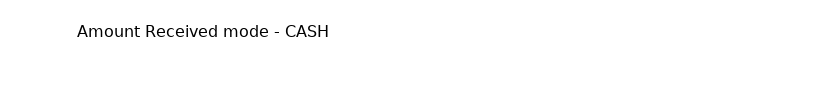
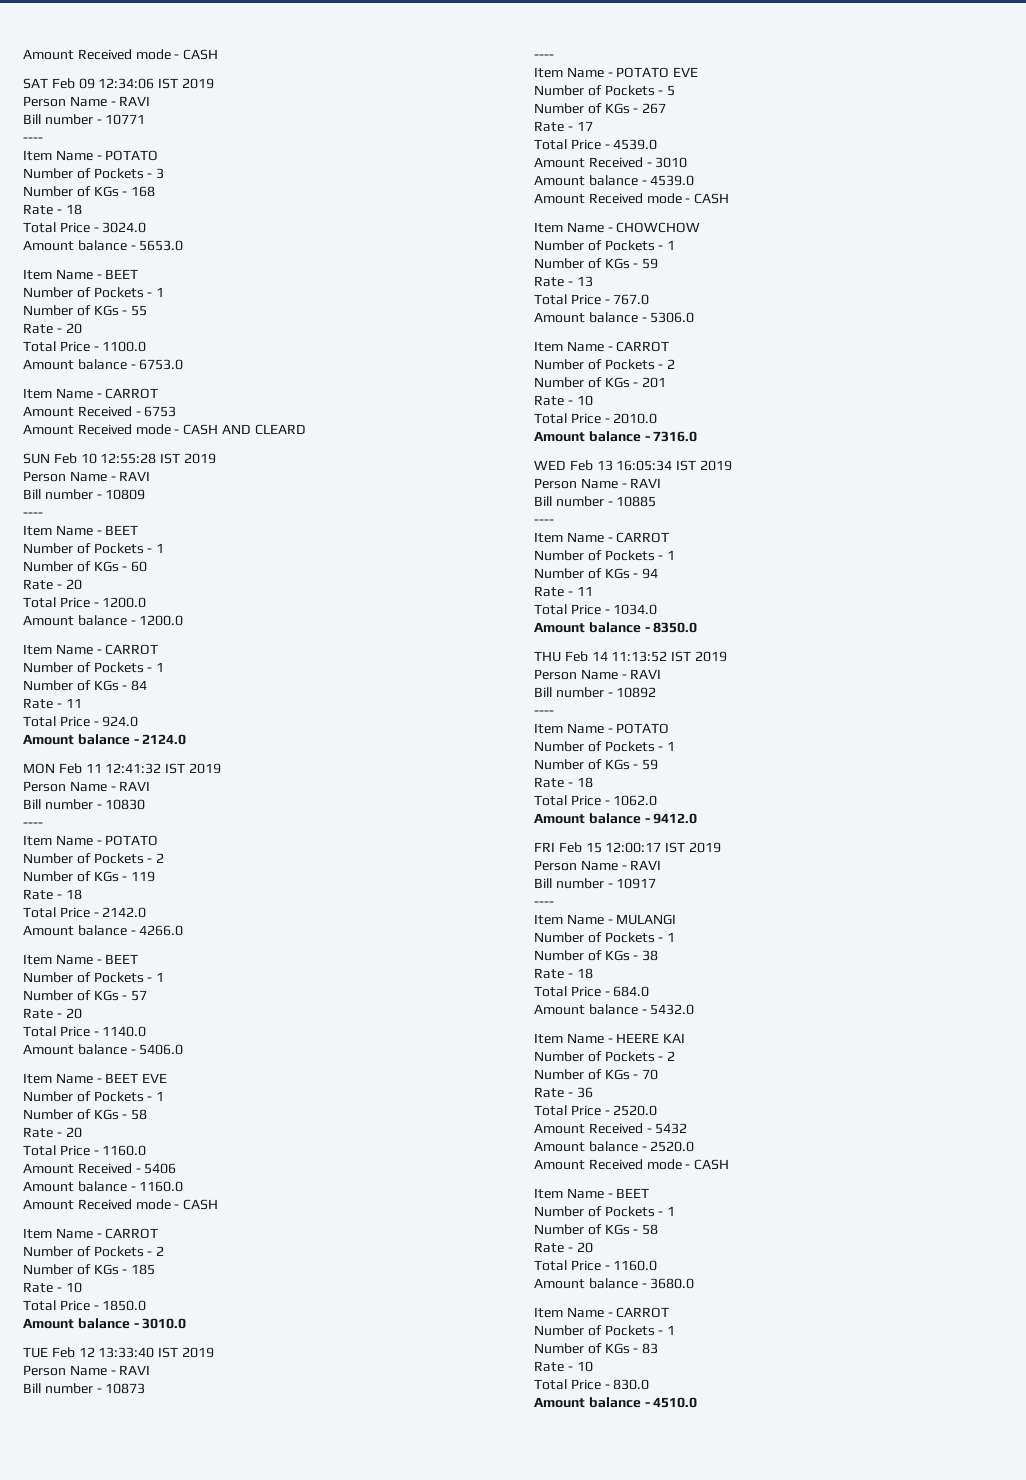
[77,25,329,37] Amount Received mode - CASH -> [23,49,219,60] [23,78,214,89] [23,96,151,107] [23,114,146,125] [23,137,43,142] [23,150,159,161] [23,168,165,179] [23,186,156,197] [23,204,82,215] [23,222,147,233] [23,240,184,251] [23,269,139,280] [23,287,165,298] [23,305,148,316] [23,323,82,334] [23,341,147,352] [23,359,184,370] [23,388,159,399] [23,406,177,417] [23,424,306,435] [23,453,216,464] [23,471,151,482] [23,489,146,500] [23,512,43,517] [23,525,139,536] [23,543,165,554] [23,561,148,572] [23,579,82,590] [23,597,147,608] [23,615,184,626] [23,644,159,655] [23,662,165,673] [23,680,148,691] [23,698,82,709] [23,716,139,727] [23,734,187,745] [23,763,221,774] [23,781,151,792] [23,799,146,810] [23,822,43,827] [23,835,159,846] [23,853,165,864] [23,871,156,882] [23,889,82,900] [23,907,147,918] [23,925,184,936] [23,954,139,965] [23,972,165,983] [23,990,148,1001] [23,1008,82,1019] [23,1026,147,1037] [23,1044,184,1055] [23,1073,168,1084] [23,1091,165,1102] [23,1109,148,1120] [23,1127,82,1138] [23,1145,147,1156] [23,1163,177,1174] [23,1181,184,1192] [23,1199,219,1210] [23,1228,159,1239] [23,1246,165,1257] [23,1264,156,1275] [23,1282,82,1293] [23,1300,147,1311] [23,1318,187,1329] [23,1347,214,1358] [23,1365,151,1376] [23,1383,146,1394] [534,54,554,59] [534,67,699,78] [534,85,676,96] [534,103,667,114] [534,121,593,132] [534,139,658,150] [534,157,688,168] [534,175,695,186] [534,193,730,204] [534,222,701,233] [534,240,676,251] [534,258,659,269] [534,276,593,287] [534,294,650,305] [534,312,695,323] [534,341,670,352] [534,359,676,370] [534,377,667,388] [534,395,593,406] [534,413,658,424] [534,431,698,442] [534,460,732,471] [534,478,662,489] [534,496,657,507] [534,519,554,524] [534,532,670,543] [534,550,676,561] [534,568,659,579] [534,586,593,597] [534,604,658,615] [534,622,698,633] [534,651,727,662] [534,669,662,680] [534,687,657,698] [534,710,554,715] [534,723,670,734] [534,741,676,752] [534,759,659,770] [534,777,593,788] [534,795,658,806] [534,813,698,824] [534,842,721,853] [534,860,662,871] [534,878,657,889] [534,901,554,906] [534,914,677,925] [534,932,676,943] [534,950,659,961] [534,968,593,979] [534,986,650,997] [534,1004,695,1015] [534,1033,686,1044] [534,1051,676,1062] [534,1069,659,1080] [534,1087,593,1098] [534,1105,658,1116] [534,1123,688,1134] [534,1141,695,1152] [534,1159,730,1170] [534,1188,650,1199] [534,1206,676,1217] [534,1224,659,1235] [534,1242,593,1253] [534,1260,658,1271] [534,1278,695,1289] [534,1307,670,1318] [534,1325,676,1336] [534,1343,659,1354] [534,1361,593,1372] [534,1379,650,1390] [534,1397,698,1408] Amount Received mode - CASH // SAT Feb 09 12:34:06 IST 2019 // Person Name - RAVI // Bill number - 10771 // ---- // Item Name - POTATO // Number of Pockets - 3 // Number of KGs - 168 // Rate - 18 // Total Price - 3024.0 // Amount balance - 5653.0 // Item Name - BEET // Number of Pockets - 1 // Number of KGs - 55 // Rate - 20 // Total Price - 1100.0 // Amount balance - 6753.0 // Item Name - CARROT // Amount Received - 6753 // Amount Received mode - CASH AND CLEARD // SUN Feb 10 12:55:28 IST 2019 // Person Name - RAVI // Bill number - 10809 // ---- // Item Name - BEET // Number of Pockets - 1 // Number of KGs - 60 // Rate - 20 // Total Price - 1200.0 // Amount balance - 1200.0 // Item Name - CARROT // Number of Pockets - 1 // Number of KGs - 84 // Rate - 11 // Total Price - 924.0 // Amount balance - 2124.0 // MON Feb 11 12:41:32 IST 2019 // Person Name - RAVI // Bill number - 10830 // ---- // Item Name - POTATO // Number of Pockets - 2 // Number of KGs - 119 // Rate - 18 // Total Price - 2142.0 // Amount balance - 4266.0 // Item Name - BEET // Number of Pockets - 1 // Number of KGs - 57 // Rate - 20 // Total Price - 1140.0 // Amount balance - 5406.0 // Item Name - BEET EVE // Number of Pockets - 1 // Number of KGs - 58 // Rate - 20 // Total Price - 1160.0 // Amount Received - 5406 // Amount balance - 1160.0 // Amount Received mode - CASH // Item Name - CARROT // Number of Pockets - 2 // Number of KGs - 185 // Rate - 10 // Total Price - 1850.0 // Amount balance - 3010.0 // TUE Feb 12 13:33:40 IST 2019 // Person Name - RAVI // Bill number - 10873 // ---- // Item Name - POTATO EVE // Number of Pockets - 5 // Number of KGs - 267 // Rate - 17 // Total Price - 4539.0 // Amount Received - 3010 // Amount balance - 4539.0 // Amount Received mode - CASH // Item Name - CHOWCHOW // Number of Pockets - 1 // Number of KGs - 59 // Rate - 13 // Total Price - 767.0 // Amount balance - 5306.0 // Item Name - CARROT // Number of Pockets - 2 // Number of KGs - 201 // Rate - 10 // Total Price - 2010.0 // Amount balance - 7316.0 // WED Feb 13 16:05:34 IST 2019 // Person Name - RAVI // Bill number - 10885 // ---- // Item Name - CARROT // Number of Pockets - 1 // Number of KGs - 94 // Rate - 11 // Total Price - 1034.0 // Amount balance - 8350.0 // THU Feb 14 11:13:52 IST 2019 // Person Name - RAVI // Bill number - 10892 // ---- // Item Name - POTATO // Number of Pockets - 1 // Number of KGs - 59 // Rate - 18 // Total Price - 1062.0 // Amount balance - 9412.0 // FRI Feb 15 12:00:17 IST 2019 // Person Name - RAVI // Bill number - 10917 // ---- // Item Name - MULANGI // Number of Pockets - 1 // Number of KGs - 38 // Rate - 18 // Total Price - 684.0 // Amount balance - 5432.0 // Item Name - HEERE KAI // Number of Pockets - 2 // Number of KGs - 70 // Rate - 36 // Total Price - 2520.0 // Amount Received - 5432 // Amount balance - 2520.0 // Amount Received mode - CASH // Item Name - BEET // Number of Pockets - 1 // Number of KGs - 58 // Rate - 20 // Total Price - 1160.0 // Amount balance - 3680.0 // Item Name - CARROT // Number of Pockets - 1 // Number of KGs - 83 // Rate - 10 // Total Price - 830.0 // Amount balance - 4510.0

